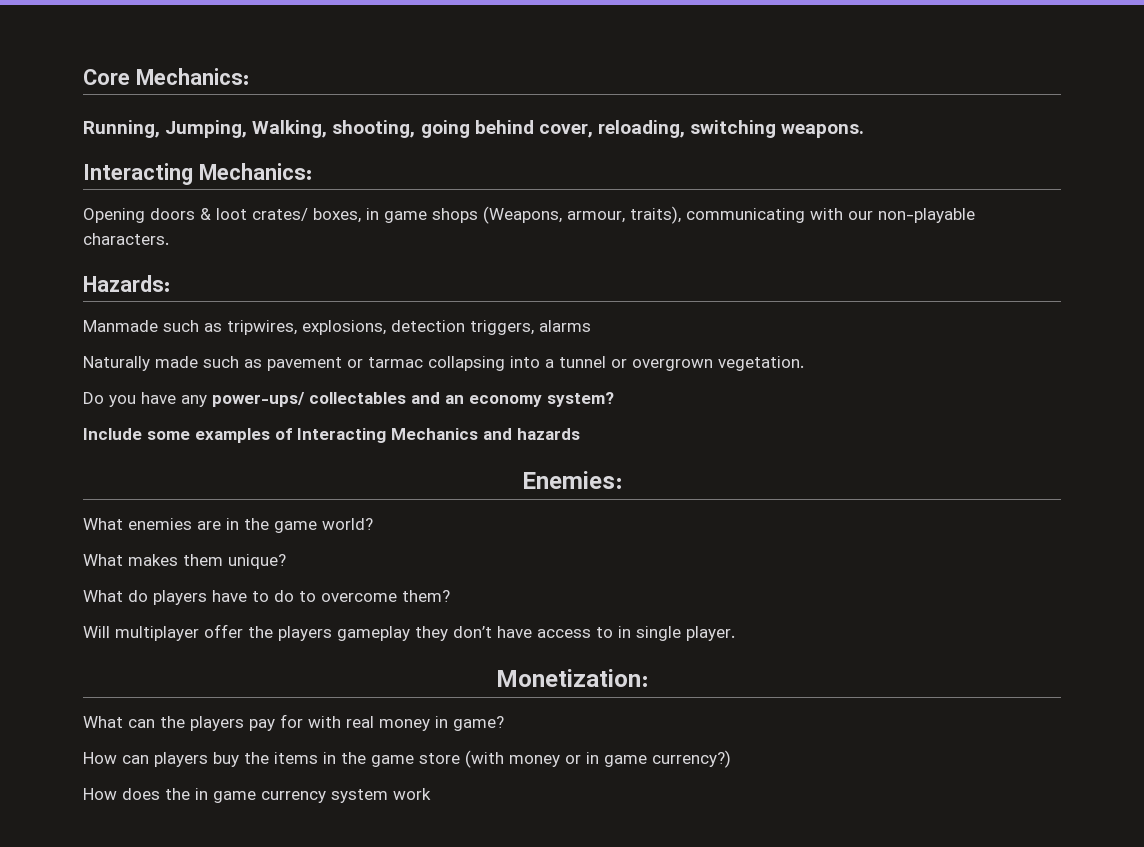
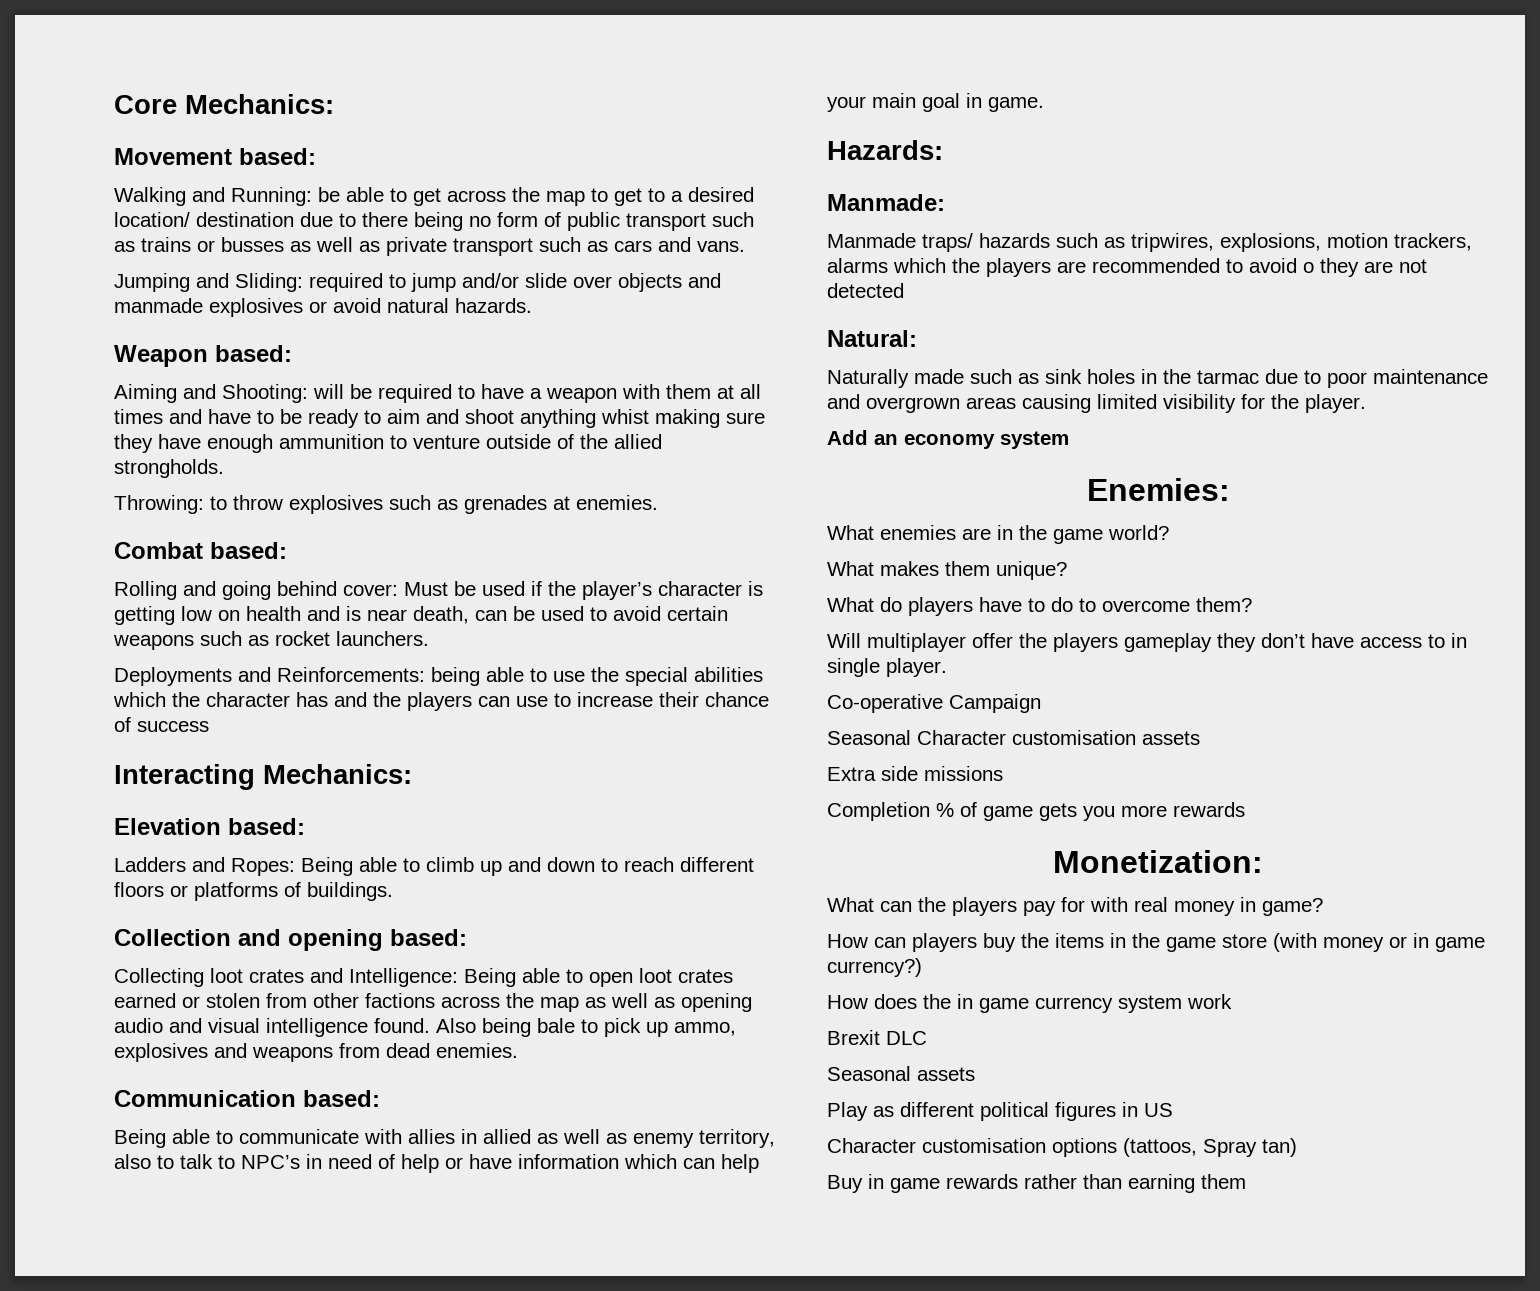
[83,120,865,138] [83,163,312,185] [83,206,975,224] [83,233,169,245] Running, Jumping, Walking, shooting, going behind cover, reloading, switching weapons. // Interacting Mechanics: // Opening doors & loot crates/ boxes, in game shops (Weapons, armour, traits), communicating with our non-playable characters. -> [114,148,316,165] [114,187,754,206] [114,212,754,231] [114,237,745,256] [114,273,721,292] [114,298,532,317] [114,345,292,367] [114,384,761,403] [114,409,765,428] [114,434,662,453] [114,459,224,478] [114,495,658,514] [114,542,287,559] [114,581,763,600] [114,606,728,625] [113,631,429,650] [114,667,763,686] [113,692,769,711] [114,717,209,732] [114,764,412,790] [114,818,305,835] [114,857,754,876] [114,882,393,901] [114,929,467,951] [114,968,733,987] [114,993,752,1012] [114,1018,736,1037] [114,1043,518,1062] [114,1090,380,1107] [114,1129,775,1148] [114,1154,759,1173] [827,93,1044,112] Movement based: // Walking and Running: be able to get across the map to get to a desired location/ destination due to there being no form of public transport such as trains or busses as well as private transport such as cars and vans. // Jumping and Sliding: required to jump and/or slide over objects and manmade explosives or avoid natural hazards. // Weapon based: // Aiming and Shooting: will be required to have a weapon with them at all times and have to be ready to aim and shoot anything whist making sure they have enough ammunition to venture outside of the allied strongholds. // Throwing: to throw explosives such as grenades at enemies. // Combat based: // Rolling and going behind cover: Must be used if the player’s character is getting low on health and is near death, can be used to avoid certain weapons such as rocket launchers. // Deployments and Reinforcements: being able to use the special abilities which the character has and the players can use to increase their chance of success // Interacting Mechanics: // Elevation based: // Ladders and Ropes: Being able to climb up and down to reach different floors or platforms of buildings. // Collection and opening based: // Collecting loot crates and Intelligence: Being able to open loot crates earned or stolen from other factions across the map as well as opening audio and visual intelligence found. Also being bale to pick up ammo, explosives and weapons from dead enemies. // Communication based: // Being able to communicate with allies in allied as well as enemy territory, also to talk to NPC’s in need of help or have information which can help your main goal in game.
(170, 283) none -> [827,194,945,211] // Manmade:
(158, 326) none -> [922,233,1050,252] traps/ hazards
[391,320,534,335] detection triggers, -> [1327,233,1472,251] motion trackers,
[83,356,804,371] [83,392,614,407] [83,428,580,443] // Naturally made such as pavement or tarmac collapsing into a tunnel or overgrown vegetation. // Do you have any power-ups/ collectables and an economy system? // Include some examples of Interacting Mechanics and hazards -> [893,258,1427,277] [827,283,904,298] [827,330,917,347] [827,369,1488,388] [827,394,1366,413] [827,430,1069,449] which the players are recommended to avoid o they are not detected // Natural: // Naturally made such as sink holes in the tarmac due to poor maintenance and overgrown areas causing limited visibility for the player. // Add an economy system
(735, 633) none -> [827,694,1041,713] [827,730,1200,745] [827,766,1003,781] [827,802,1245,821] // Co-operative Campaign // Seasonal Character customisation assets // Extra side missions // Completion % of game gets you more rewards
(431, 794) none -> [827,1030,927,1045] [827,1066,975,1081] [827,1102,1173,1121] [827,1138,1297,1157] [827,1174,1246,1193] // Brexit DLC // Seasonal assets // Play as different political figures in US // Character customisation options (tattoos, Spray tan) // Buy in game rewards rather than earning them

